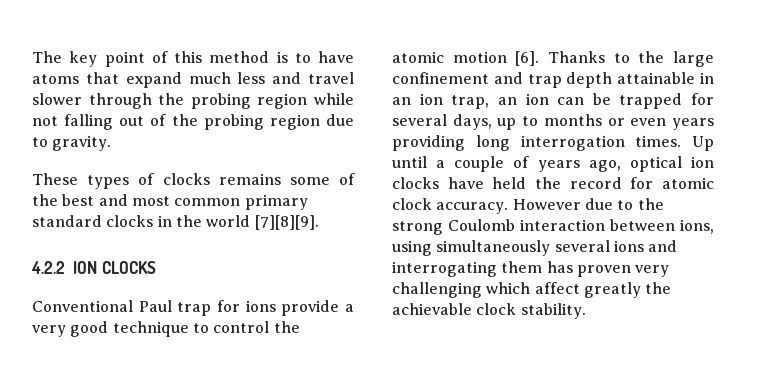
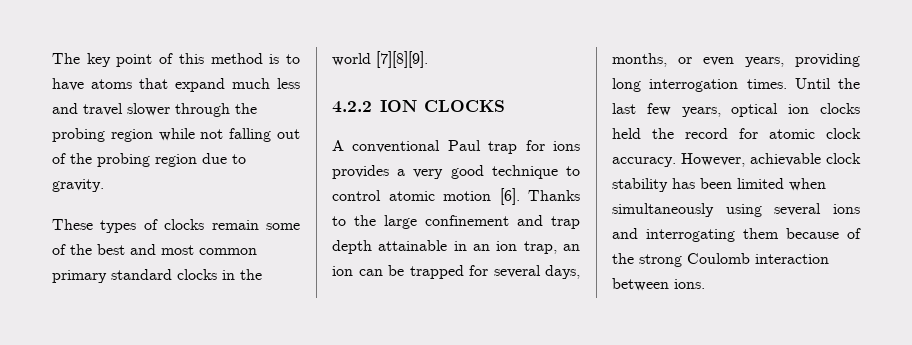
[218,173,281,185] remains -> [211,220,259,230] remain
[32,300,133,312] Conventional -> [332,140,441,153] A conventional
[281,300,340,316] provide -> [332,165,389,179] provides
[273,321,300,333] the -> (381, 195) none
[497,114,602,130] up to months -> [612,53,667,67] months,
[672,118,714,130] years -> [745,57,784,67] years,
[692,136,714,151] [392,156,621,172] Up until a couple of years ago, -> [794,78,860,89] [612,103,721,117] Until the last few years,
[447,177,484,189] have -> (860, 108) none
[512,198,634,210] However due to -> [681,153,861,167] [612,178,826,192] [612,203,860,217] [612,228,861,242] However, achievable clock stability has been limited when simultaneously using several ions and interrogating them because of
[680,219,714,234] [392,240,678,256] [392,261,670,277] [392,282,672,298] [392,303,586,319] ions, using simultaneously several ions and interrogating them has proven very challenging which affect greatly the achievable clock stability. -> [674,279,705,289] ions.

